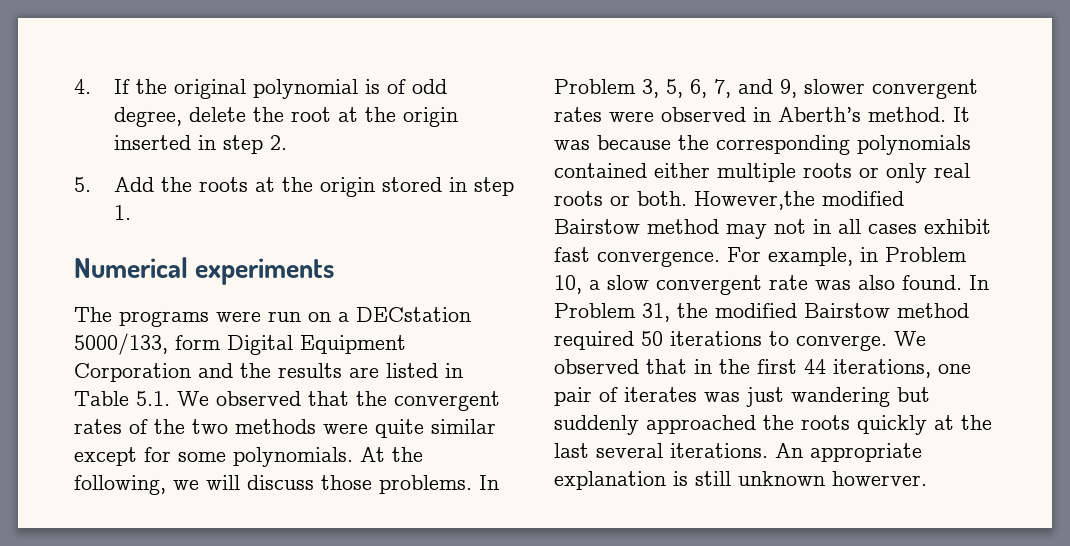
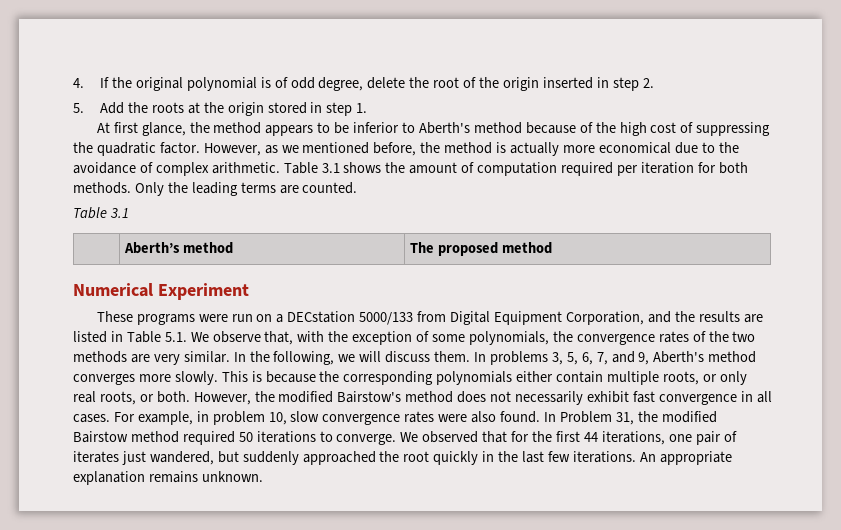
[338,107,359,122] at -> [463,77,477,88] of
(132, 212) none -> [96,122,771,136] [73,142,739,156] [73,162,748,176] [73,182,358,196] [73,207,129,219] [124,242,234,254] [410,242,553,256] // At first glance, the method appears to be inferior to Aberth's method because of the high cost of suppressing the quadratic factor. However, as we mentioned before, the method is actually more economical due to the avoidance of complex arithmetic. Table 3.1 shows the amount of computation required per iteration for both methods. Only the leading terms are counted. // Table 3.1 // | Aberth’s method | The proposed method
[195,258,335,285] [74,307,112,322] experiments // The -> [157,283,249,300] [96,311,133,322] Experiment // These
[74,333,221,355] 5000/133, form -> [359,311,447,325] 5000/133 from
[74,363,191,382] Corporation -> [565,311,644,325] Corporation,
[216,391,500,411] observed that the convergent -> [212,331,655,345] observe that, with the exception of some polynomials, the convergence
[323,419,496,438] [74,447,385,467] were quite similar except for some polynomials. At -> [130,351,246,365] are very similar. In
[321,475,499,494] [554,79,636,94] those problems. In Problem -> [434,351,548,365] them. In problems
[804,79,978,99] [554,107,970,122] [554,135,971,155] [554,163,852,182] slower convergent rates were observed in Aberth’s method. It was because the corresponding polynomials contained either multiple roots -> [653,351,757,363] [73,371,699,385] Aberth's method converges more slowly. This is because the corresponding polynomials either contain multiple roots,
[554,191,603,206] roots -> [99,391,136,405] roots,
[694,191,904,210] [554,219,991,239] [554,247,967,267] [554,275,851,295] However,the modified Bairstow method may not in all cases exhibit fast convergence. For example, in Problem 10, a slow convergent rate was -> [193,391,772,405] [73,411,468,425] However, the modified Bairstow's method does not necessarily exhibit fast convergence in all cases. For example, in problem 10, slow convergence rates were
[694,359,712,374] in -> [511,431,530,442] for
[704,387,890,407] was just wandering -> [121,451,214,465] just wandered,
[801,415,954,435] roots quickly at -> [403,451,495,465] root quickly in
[596,443,663,458] several -> [547,451,570,462] few
[673,471,927,486] is still unknown howerver. -> [148,471,263,483] remains unknown.

